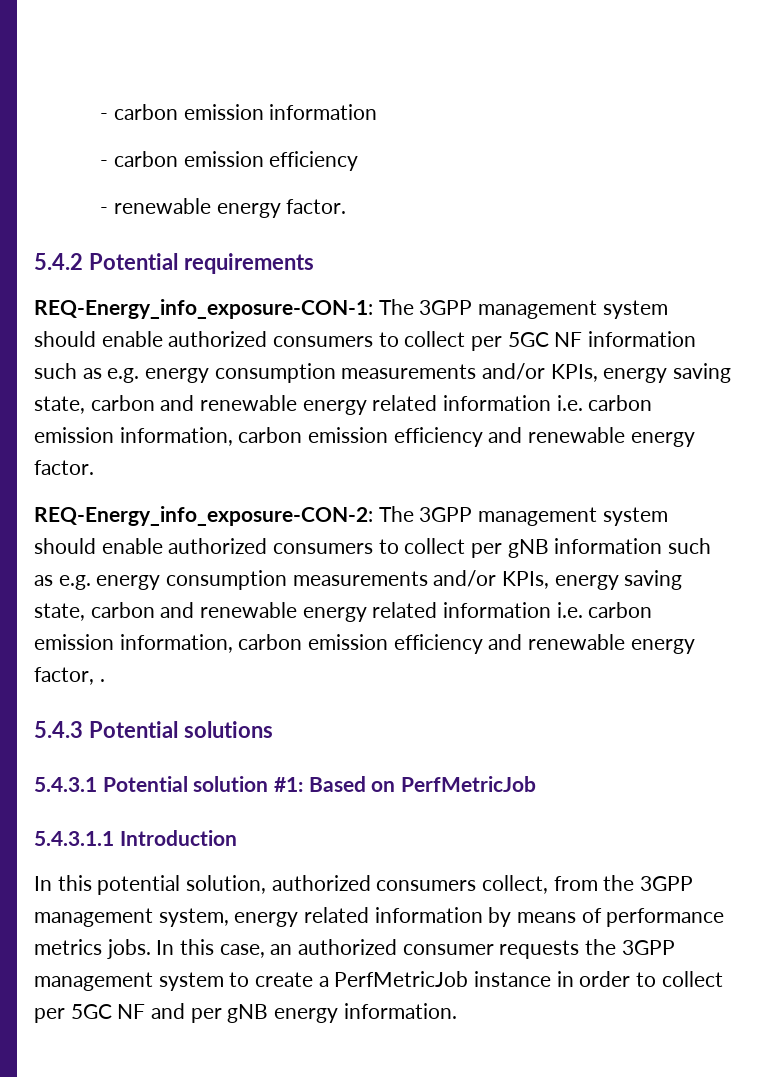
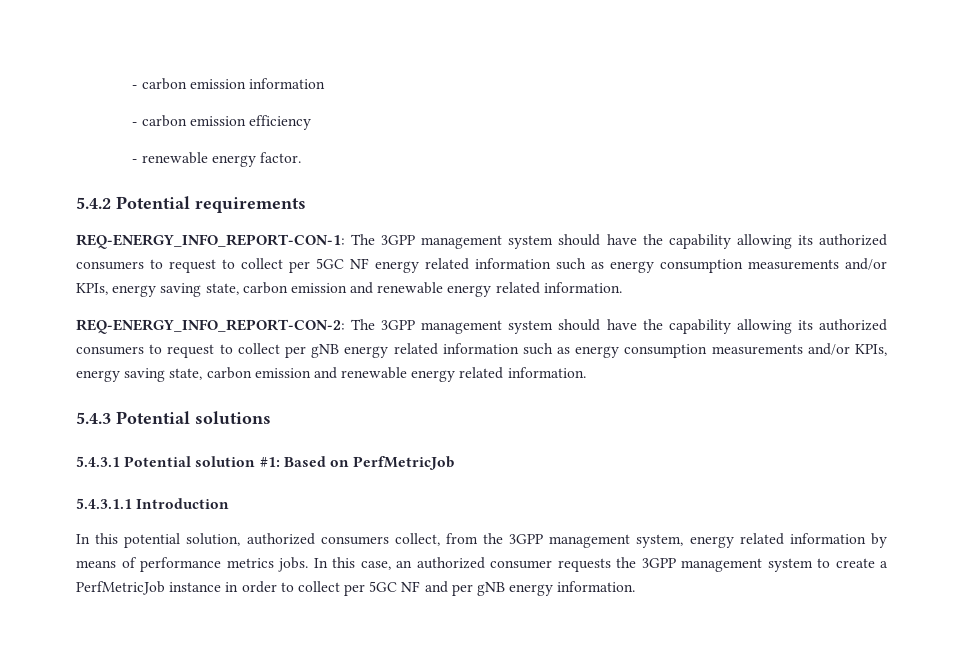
[34,299,668,319] [34,331,697,351] [34,363,732,383] [34,395,653,415] [34,427,695,447] [34,460,94,475] [34,506,668,526] [34,538,399,554] REQ-Energy_info_exposure-CON-1: The 3GPP management system should enable authorized consumers to collect per 5GC NF information such as e.g. energy consumption measurements and/or KPIs, energy saving state, carbon and renewable energy related information i.e. carbon emission information, carbon emission efficiency and renewable energy factor. // REQ-Energy_info_exposure-CON-2: The 3GPP management system should enable authorized consumers to -> [76,234,887,249] [76,258,887,273] [76,282,622,297] [76,319,887,334] [76,344,233,358] REQ-ENERGY_INFO_REPORT-CON-1: The 3GPP management system should have the capability allowing its authorized consumers to request to collect per 5GC NF energy related information such as energy consumption measurements and/or KPIs, energy saving state, carbon emission and renewable energy related information. // REQ-ENERGY_INFO_REPORT-CON-2: The 3GPP management system should have the capability allowing its authorized consumers to request to
[554,538,712,554] [34,570,683,590] [34,602,653,622] [34,634,695,654] [34,667,105,685] information such as e.g. energy consumption measurements and/or KPIs, energy saving state, carbon and renewable energy related information i.e. carbon emission information, carbon emission efficiency and renewable energy factor, . -> [344,343,887,358] [76,367,586,382] energy related information such as energy consumption measurements and/or KPIs, energy saving state, carbon emission and renewable energy related information.

